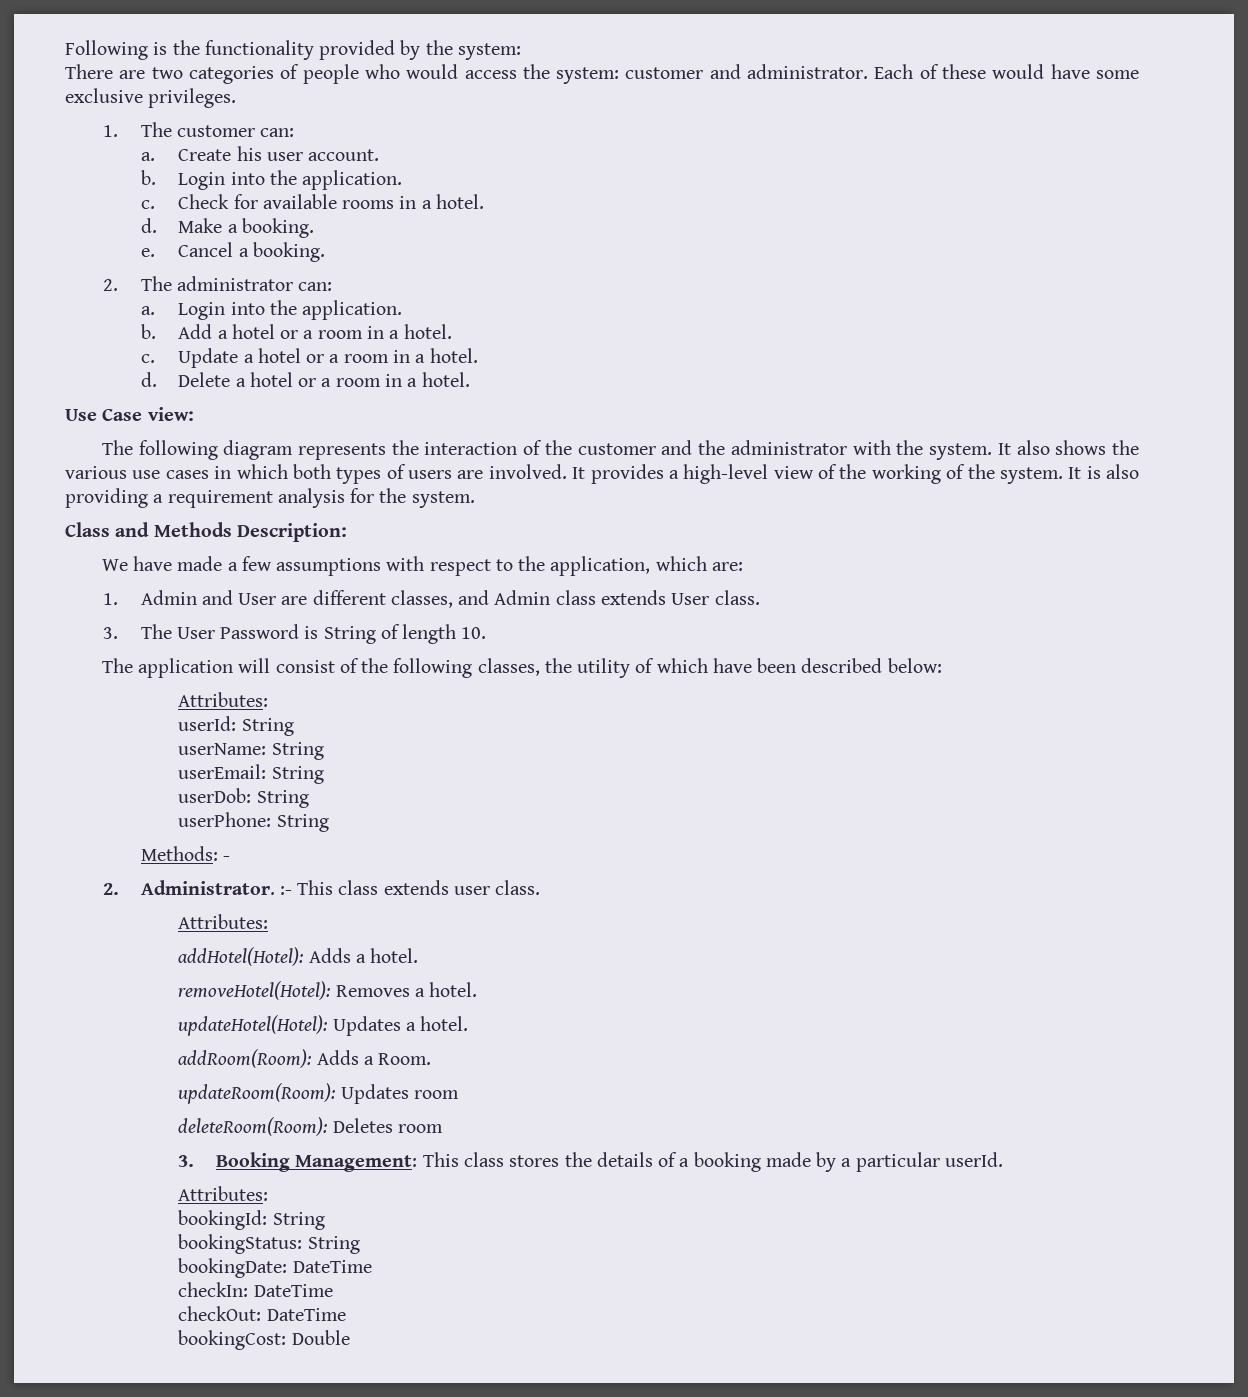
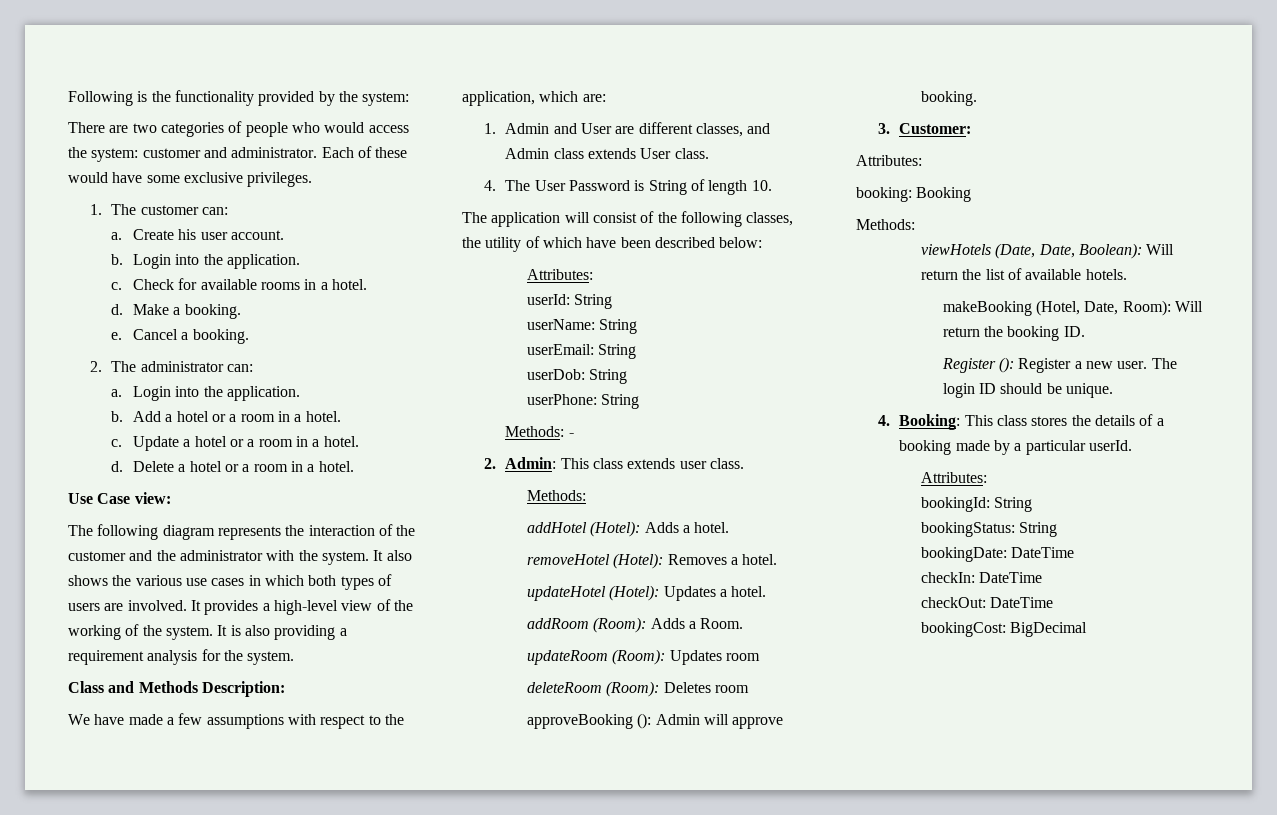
[102,627,118,639] 3. -> [483,180,496,191] 4.
[140,880,292,895] Administrator. :- -> [505,457,557,469] Admin:
[178,914,269,929] [178,947,304,966] Attributes: // addHotel(Hotel): -> [526,490,586,501] [526,521,641,537] Methods: // addHotel (Hotel):
[178,981,331,1000] removeHotel(Hotel): -> [526,553,664,569] removeHotel (Hotel):
[178,1015,328,1036] updateHotel(Hotel): -> [526,585,660,601] updateHotel (Hotel):
[178,1049,312,1068] addRoom(Room): -> [526,617,647,633] addRoom (Room):
[178,1083,336,1104] updateRoom(Room): -> [526,649,666,665] updateRoom (Room):
[178,1117,328,1136] deleteRoom(Room): -> [526,681,660,697] deleteRoom (Room):
[178,1152,418,1172] 3. Booking Management: -> [526,713,784,729] [920,91,977,106] [877,123,972,134] [856,155,922,166] [856,187,972,202] [856,219,915,230] [920,243,1175,259] [920,268,1127,280] [942,300,1203,316] [942,326,1085,341] [941,357,1177,373] [942,383,1113,398] [877,414,961,430] approveBooking (): Admin will approve booking. // 3. Customer: // Attributes: // booking: Booking // Methods: // viewHotels (Date, Date, Boolean): Will return the list of available hotels. // makeBooking (Hotel, Date, Room): Will return the booking ID. // Register (): Register a new user. The login ID should be unique. // 4. Booking:
[291,1330,350,1345] Double -> [1010,622,1088,637] BigDecimal

